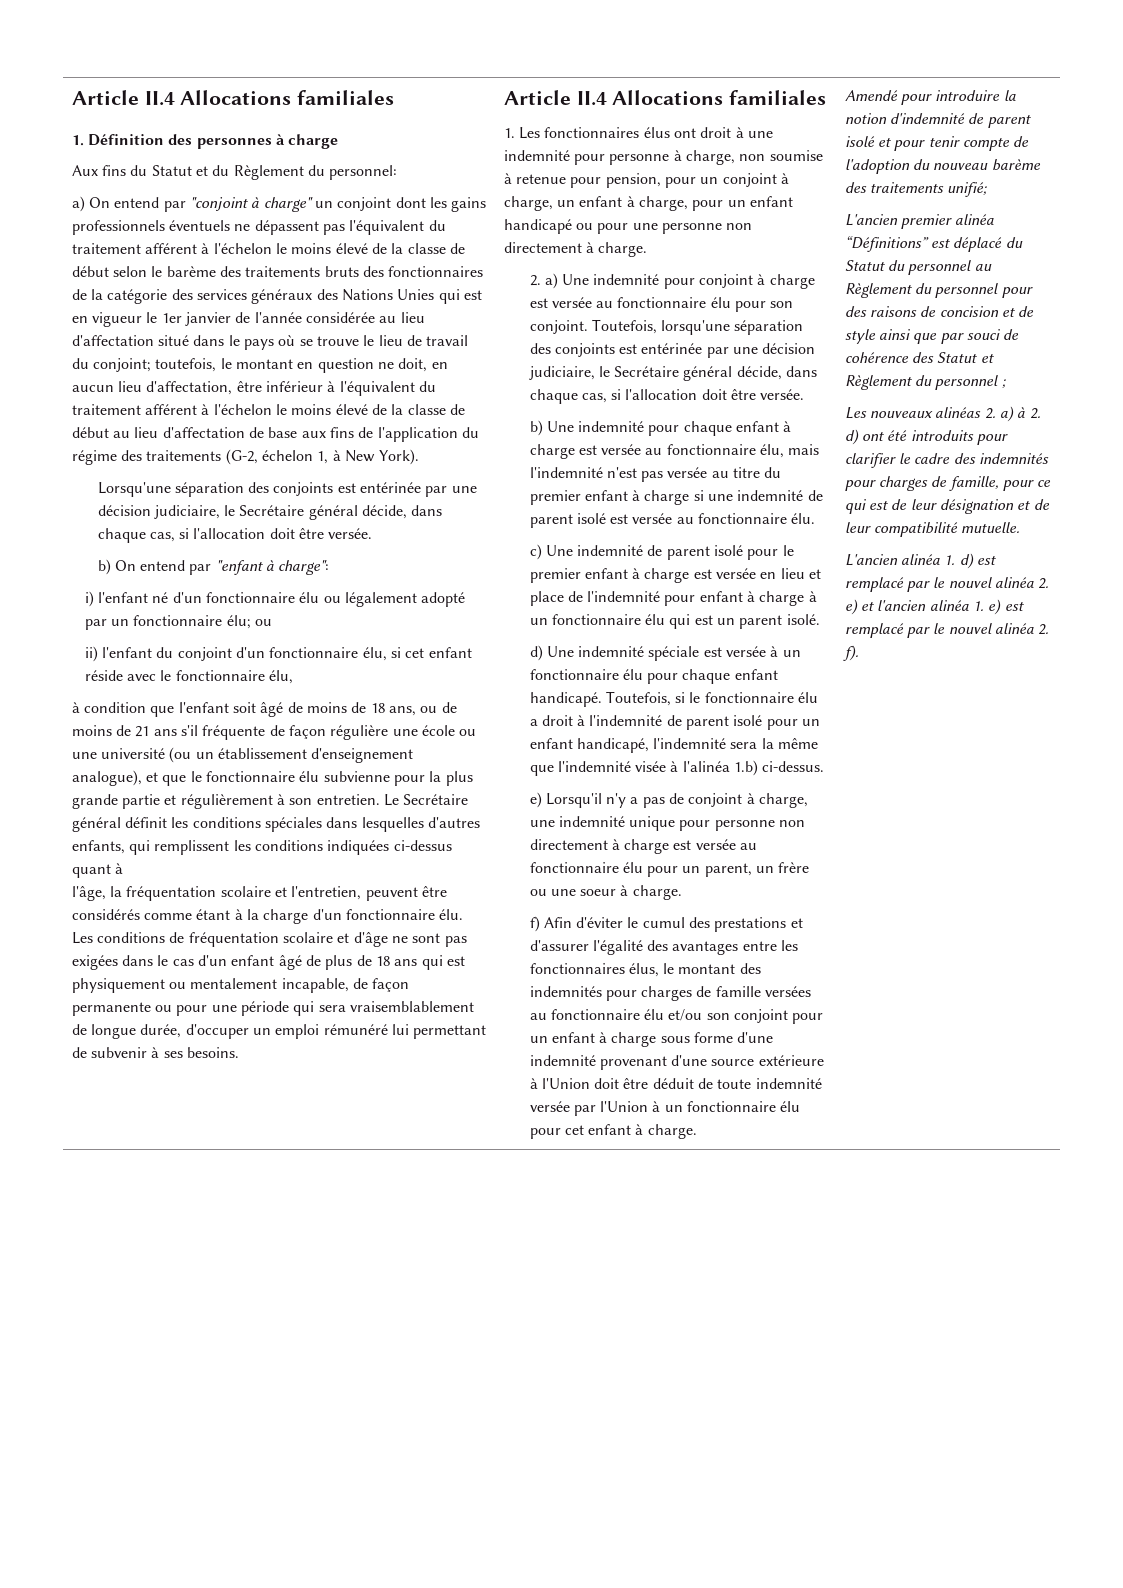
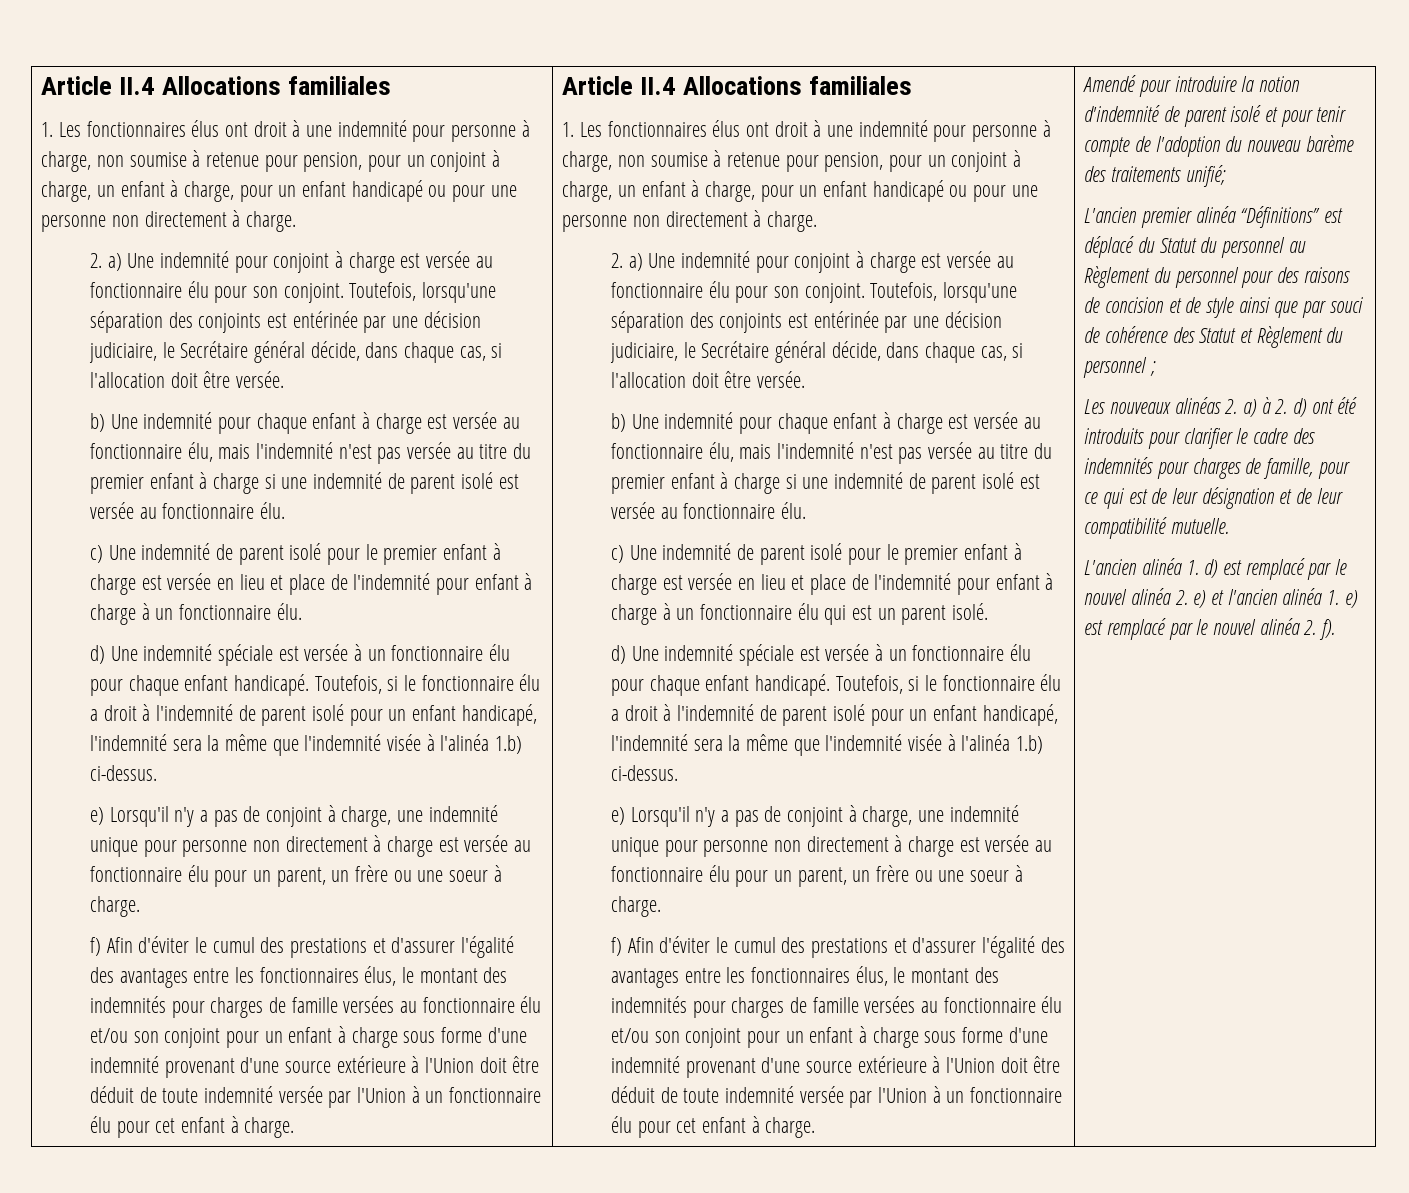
[71,90,395,106] [71,134,339,149] [71,165,398,180] [71,196,487,212] [71,220,446,235] [71,243,465,254] [71,266,484,277] [71,289,482,304] [71,312,425,327] [71,335,469,350] [71,358,448,373] [71,381,437,396] [71,404,465,415] [71,427,479,442] [71,449,420,465] [97,482,171,497] Article II.4 Allocations familiales // 1. Définition des personnes à charge // Aux fins du Statut et du Règlement du personnel: // a) On entend par "conjoint à charge" un conjoint dont les gains professionnels éventuels ne dépassent pas l'équivalent du traitement afférent à l'échelon le moins élevé de la classe de début selon le barème des traitements bruts des fonctionnaires de la catégorie des services généraux des Nations Unies qui est en vigueur le 1er janvier de l'année considérée au lieu d'affectation situé dans le pays où se trouve le lieu de travail du conjoint; toutefois, le montant en question ne doit, en aucun lieu d'affectation, être inférieur à l'équivalent du traitement afférent à l'échelon le moins élevé de la classe de début au lieu d'affectation de base aux fins de l'application du régime des traitements (G-2, échelon 1, à New York). // Lorsqu'une -> [41,76,391,95] [41,120,530,142] [41,150,500,172] [41,180,517,202] [41,210,296,232] [89,251,493,273] [89,281,496,303] Article II.4 Allocations familiales // 1. Les fonctionnaires élus ont droit à une indemnité pour personne à charge, non soumise à retenue pour pension, pour un conjoint à charge, un enfant à charge, pour un enfant handicapé ou pour une personne non directement à charge. // 2. a) Une indemnité pour conjoint à charge est versée au fonctionnaire élu pour son conjoint. Toutefois, lorsqu'une
[114,560,330,575] [84,591,466,607] [84,615,272,630] [84,646,472,662] [84,670,293,684] [71,702,457,717] [71,725,477,740] [71,747,414,763] [71,770,473,786] [71,794,469,809] [71,817,481,832] [71,840,452,855] [71,863,124,878] [71,886,448,901] [71,909,464,924] [71,932,467,947] [71,955,465,970] [71,978,410,993] [71,1001,475,1016] [71,1024,487,1039] [71,1047,240,1058] On entend par "enfant à charge": // i) l'enfant né d'un fonctionnaire élu ou légalement adopté par un fonctionnaire élu; ou // ii) l'enfant du conjoint d'un fonctionnaire élu, si cet enfant réside avec le fonctionnaire élu, // à condition que l'enfant soit âgé de moins de 18 ans, ou de moins de 21 ans s'il fréquente de façon régulière une école ou une université (ou un établissement d'enseignement analogue), et que le fonctionnaire élu subvienne pour la plus grande partie et régulièrement à son entretien. Le Secrétaire général définit les conditions spéciales dans lesquelles d'autres enfants, qui remplissent les conditions indiquées ci-dessus quant à // l'âge, la fréquentation scolaire et l'entretien, peuvent être considérés comme étant à la charge d'un fonctionnaire élu. Les conditions de fréquentation scolaire et d'âge ne sont pas exigées dans le cas d'un enfant âgé de plus de 18 ans qui est physiquement ou mentalement incapable, de façon permanente ou pour une période qui sera vraisemblablement de longue durée, d'occuper un emploi rémunéré lui permettant de subvenir à ses besoins. -> [110,412,520,434] [89,442,532,464] [89,472,519,494] [89,502,286,519] [89,543,501,565] [89,573,533,595] [89,603,302,625] [89,644,511,666] [89,674,541,696] [89,704,537,726] [89,734,523,756] [89,765,157,781] [89,805,498,827] [89,835,532,857] [89,865,502,887] [89,896,140,917] [89,936,514,958] [89,966,508,988] [89,996,542,1018] [89,1026,527,1048] [89,1056,540,1078] [89,1086,542,1108] [89,1116,295,1138] Une indemnité pour chaque enfant à charge est versée au fonctionnaire élu, mais l'indemnité n'est pas versée au titre du premier enfant à charge si une indemnité de parent isolé est versée au fonctionnaire élu. // c) Une indemnité de parent isolé pour le premier enfant à charge est versée en lieu et place de l'indemnité pour enfant à charge à un fonctionnaire élu. // d) Une indemnité spéciale est versée à un fonctionnaire élu pour chaque enfant handicapé. Toutefois, si le fonctionnaire élu a droit à l'indemnité de parent isolé pour un enfant handicapé, l'indemnité sera la même que l'indemnité visée à l'alinéa 1.b) ci-dessus. // e) Lorsqu'il n'y a pas de conjoint à charge, une indemnité unique pour personne non directement à charge est versée au fonctionnaire élu pour un parent, un frère ou une soeur à charge. // f) Afin d'éviter le cumul des prestations et d'assurer l'égalité des avantages entre les fonctionnaires élus, le montant des indemnités pour charges de famille versées au fonctionnaire élu et/ou son conjoint pour un enfant à charge sous forme d'une indemnité provenant d'une source extérieure à l'Union doit être déduit de toute indemnité versée par l'Union à un fonctionnaire élu pour cet enfant à charge.

